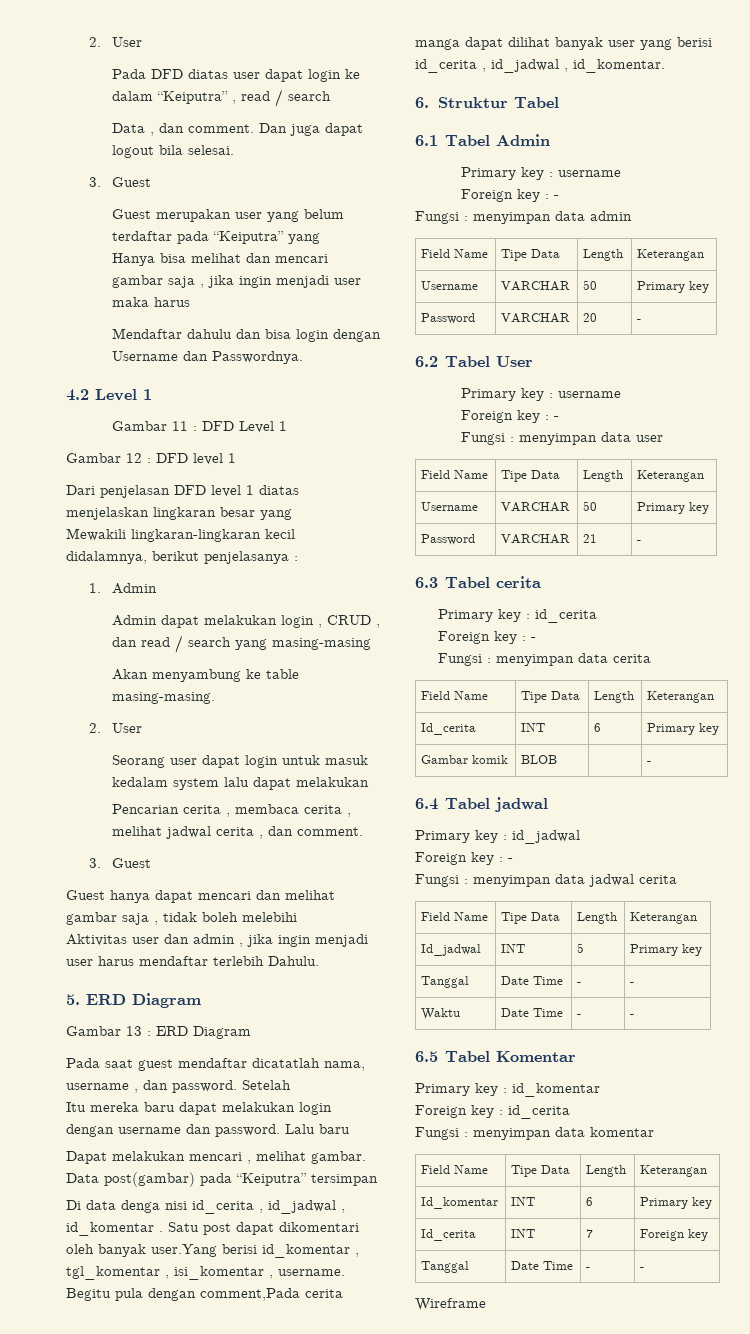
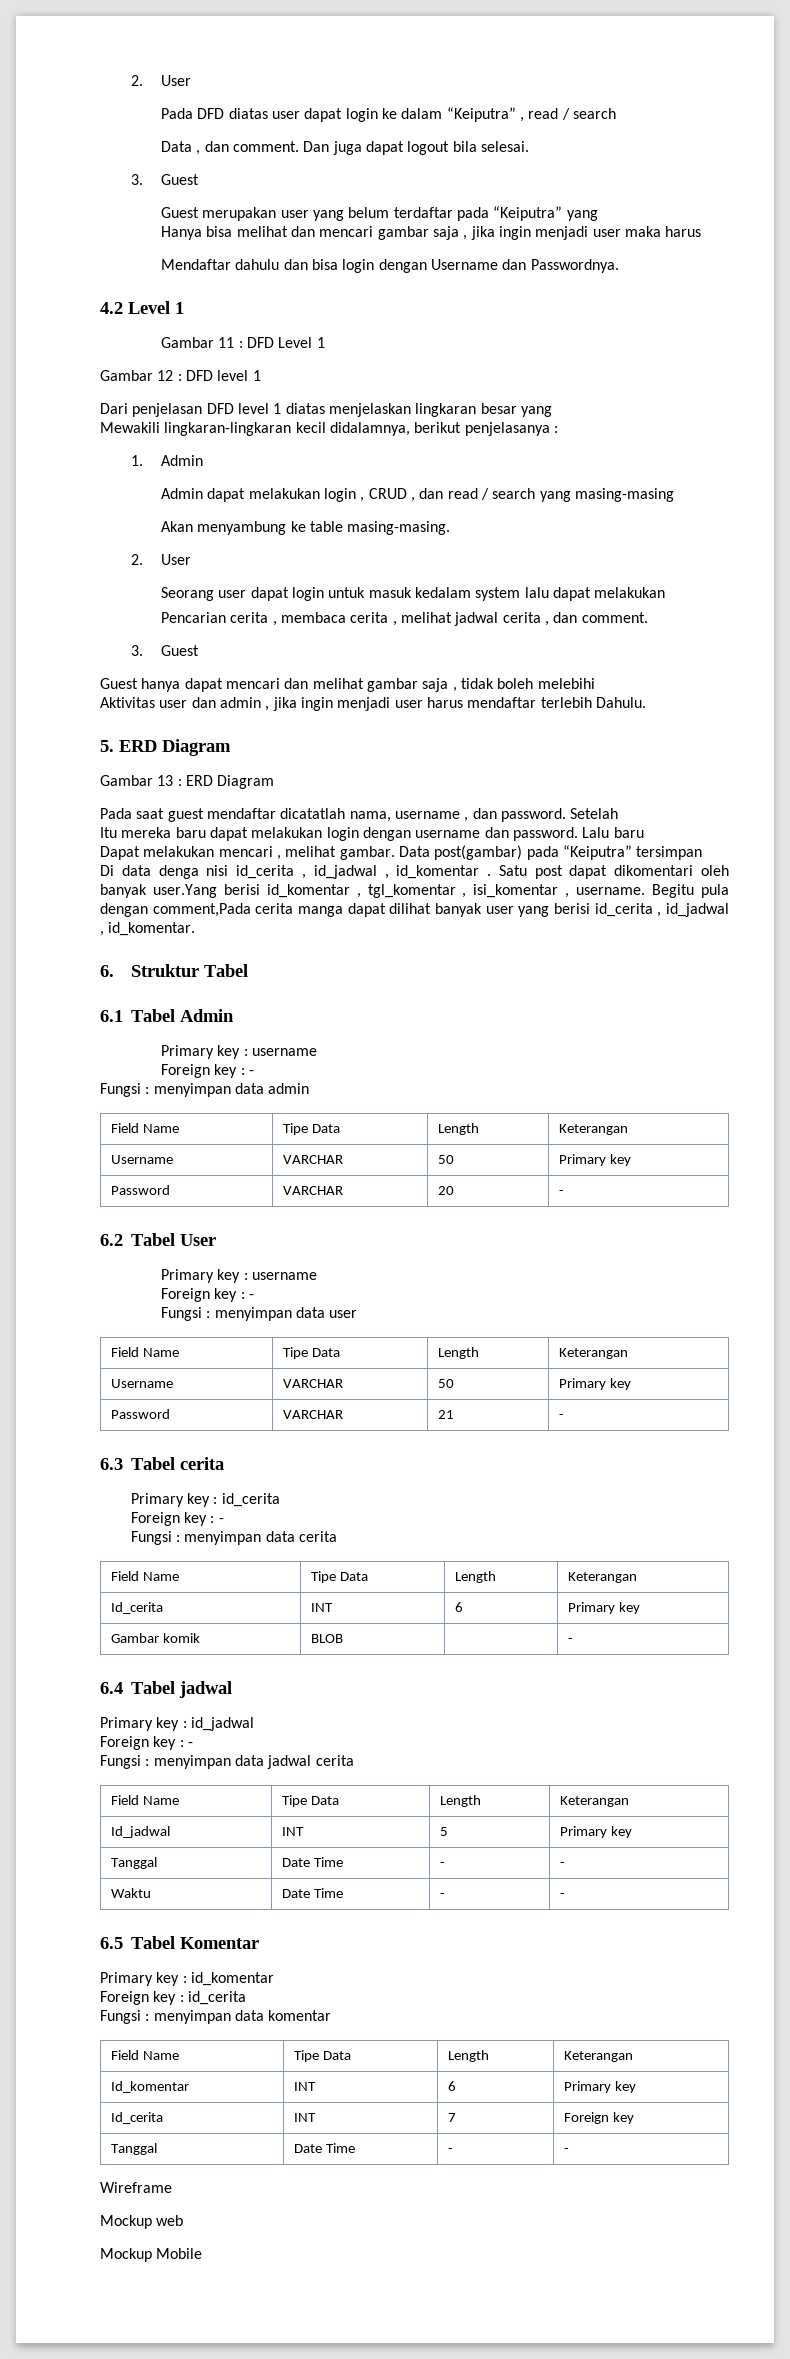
(486, 1304) none -> [100,2215,184,2229] [100,2248,203,2262] // Mockup web // Mockup Mobile

